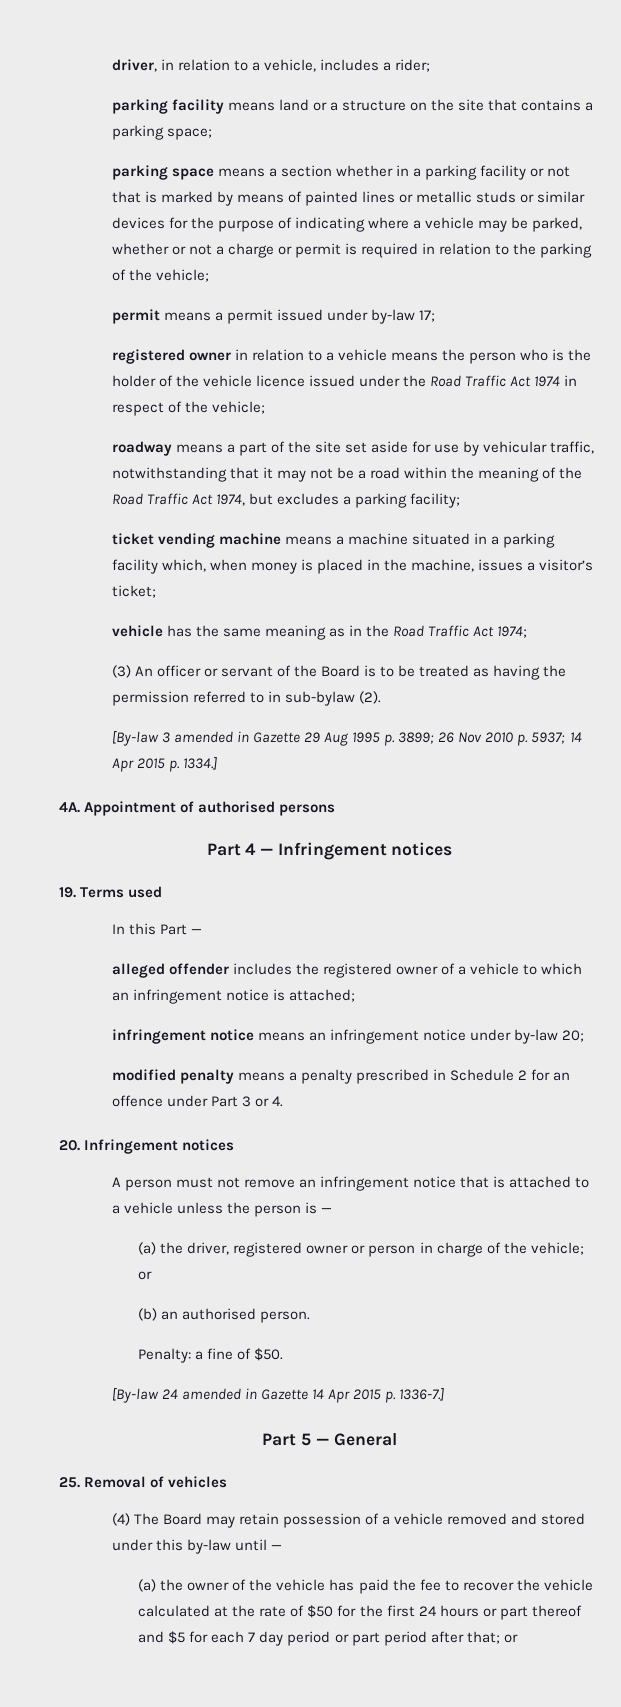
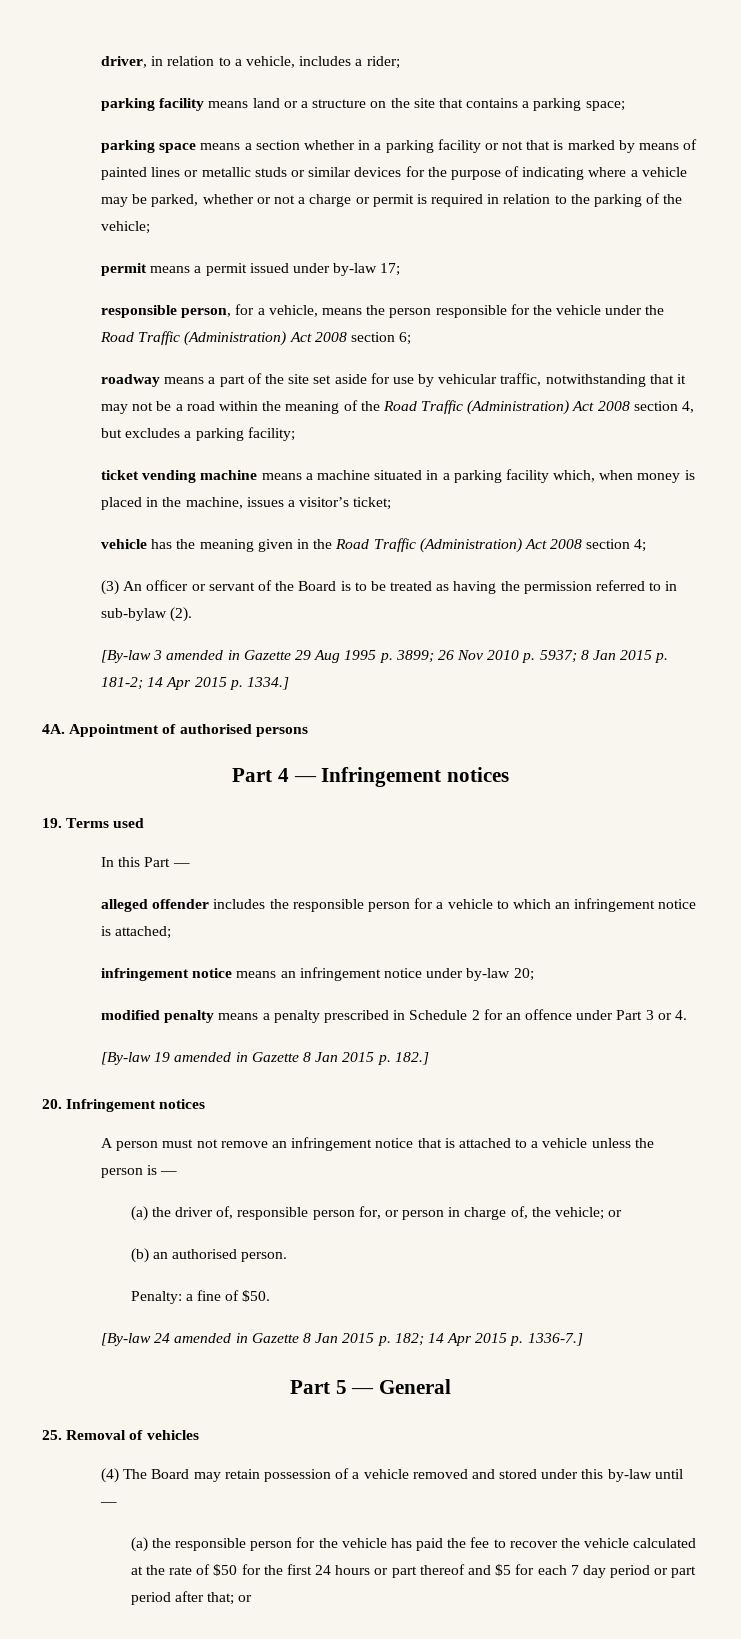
[111,349,592,364] [111,375,578,387] [111,401,265,416] registered owner in relation to a vehicle means the person who is the holder of the vehicle licence issued under the Road Traffic Act 1974 in respect of the vehicle; -> [101,304,665,318] [100,331,412,346] responsible person, for a vehicle, means the person responsible for the vehicle under the Road Traffic (Administration) Act 2008 section 6;
[191,494,245,506] Act 1974, -> [467,400,695,415] (Administration) Act 2008 section 4,
[222,625,346,640] same meaning as -> [199,539,293,552] meaning given
[473,626,528,638] Act 1974; -> [419,538,647,553] (Administration) Act 2008 section 4;
(566, 738) none -> [580,650,669,663] [101,677,144,690] 8 Jan 2015 p. 181-2;
[322,963,456,978] registered owner of -> [292,898,434,912] responsible person for
(284, 1101) none -> [101,1052,429,1065] // [By-law 19 amended in Gazette 8 Jan 2015 p. 182.]
[187,1242,349,1257] driver, registered owner -> [174,1206,381,1220] driver of, responsible person for,
[486,1242,501,1254] of -> [510,1206,528,1219] of,
(308, 1394) none -> [302,1333,424,1346] 8 Jan 2015 p. 182;
[187,1579,247,1591] owner of -> [174,1537,316,1551] responsible person for

